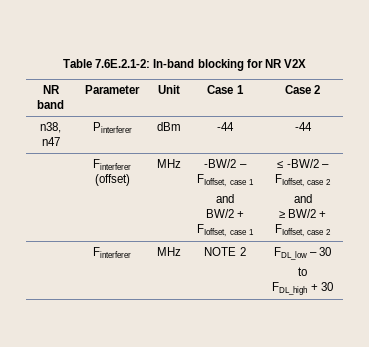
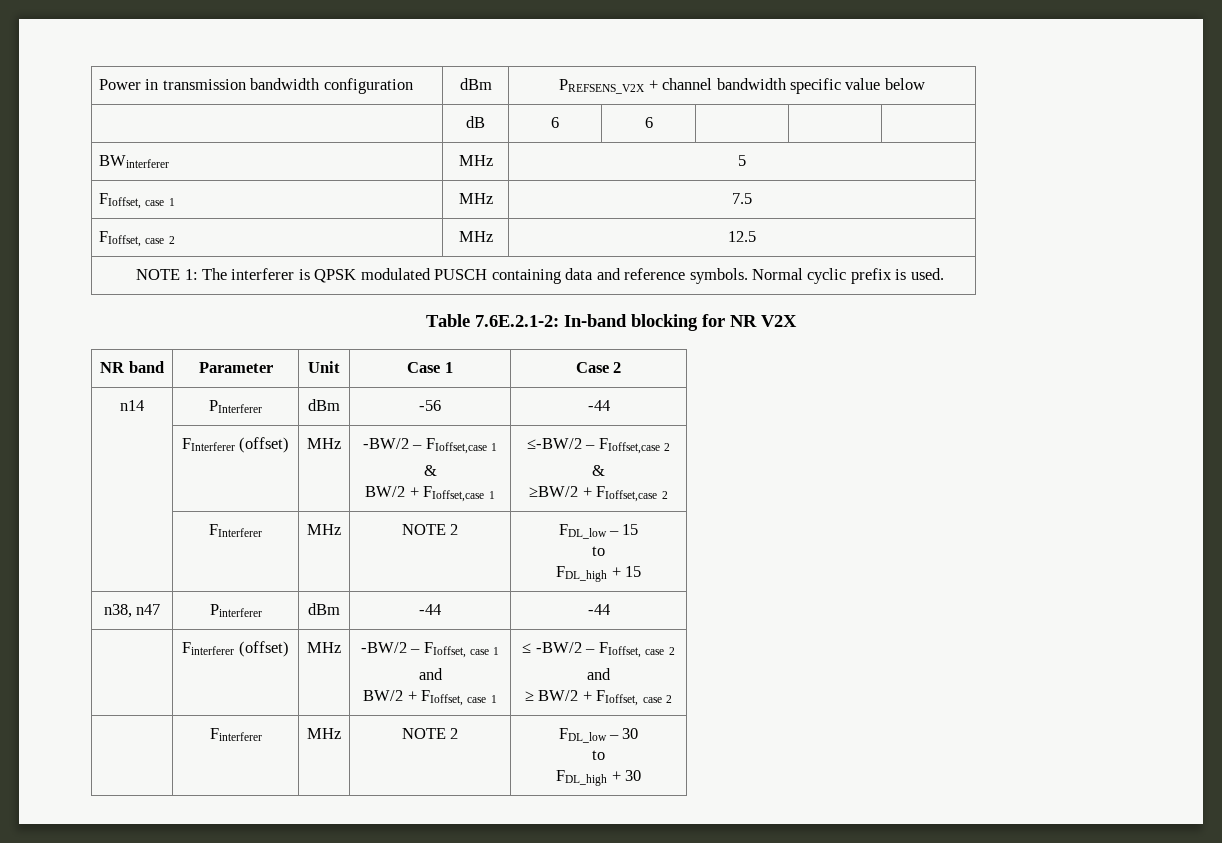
(63, 63) none -> [98,78,413,94] [459,78,492,90] [559,78,925,94] [466,116,485,128] [551,117,559,128] [644,117,653,128] [98,155,169,168] [458,155,493,166] [738,155,746,166] [98,193,175,209] [458,193,493,204] [732,193,752,204] [98,231,175,247] [458,231,493,242] [728,231,756,242] [136,268,944,284] Power in transmission bandwidth configuration | dBm | PREFSENS_V2X + channel bandwidth specific value below // | dB | 6 | 6 | | | // BWinterferer | MHz | 5 // FIoffset, case 1 | MHz | 7.5 // FIoffset, case 2 | MHz | 12.5 // NOTE 1: The interferer is QPSK modulated PUSCH containing data and reference symbols. Normal cyclic prefix is used. //
(321, 89) none -> [120,400,144,411] [209,400,262,413] [308,399,340,411] [419,400,441,411] [587,400,610,411] [181,437,290,453] [307,438,341,449] [362,438,498,454] [423,465,437,476] [365,486,495,502] [526,438,671,454] [592,465,605,476] [529,486,668,502] [209,524,262,537] [307,524,341,535] [401,524,459,535] [558,524,639,539] [592,546,605,556] [556,566,641,582] // n14 | PInterferer | dBm | -56 | -44 // | FInterferer (offset) | MHz | -BW/2 – FIoffset,case 1 // & // BW/2 + FIoffset,case 1 | ≤-BW/2 – FIoffset,case 2 // & // ≥BW/2 + FIoffset,case 2 // | FInterferer | MHz | NOTE 2 | FDL_low – 15 // to // FDL_high + 15

